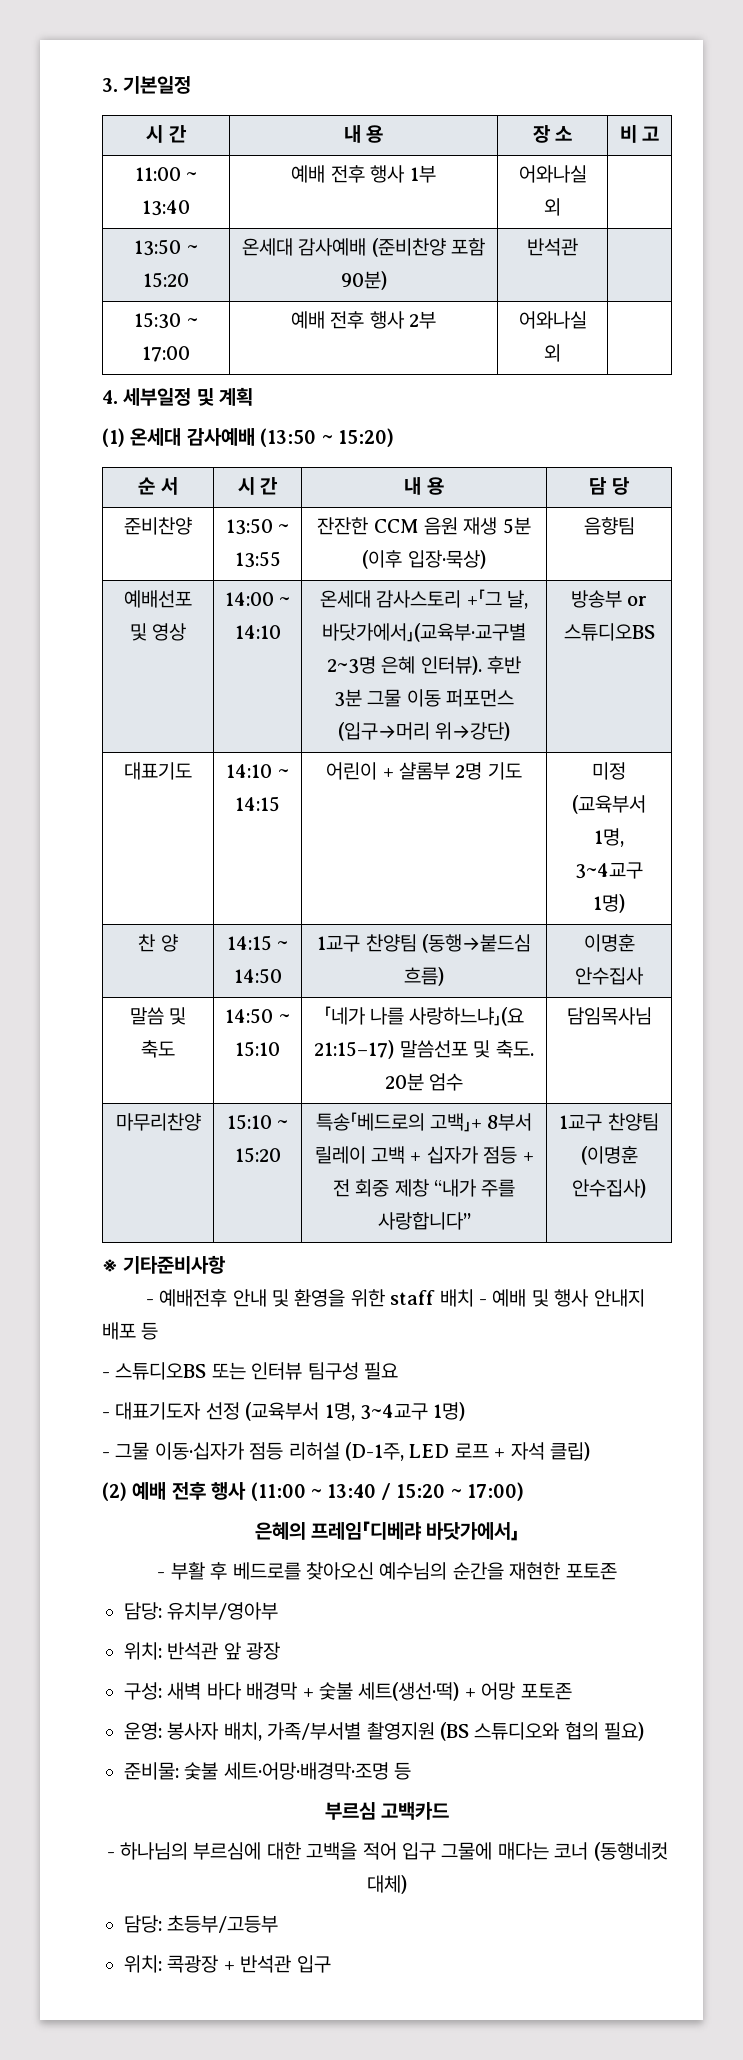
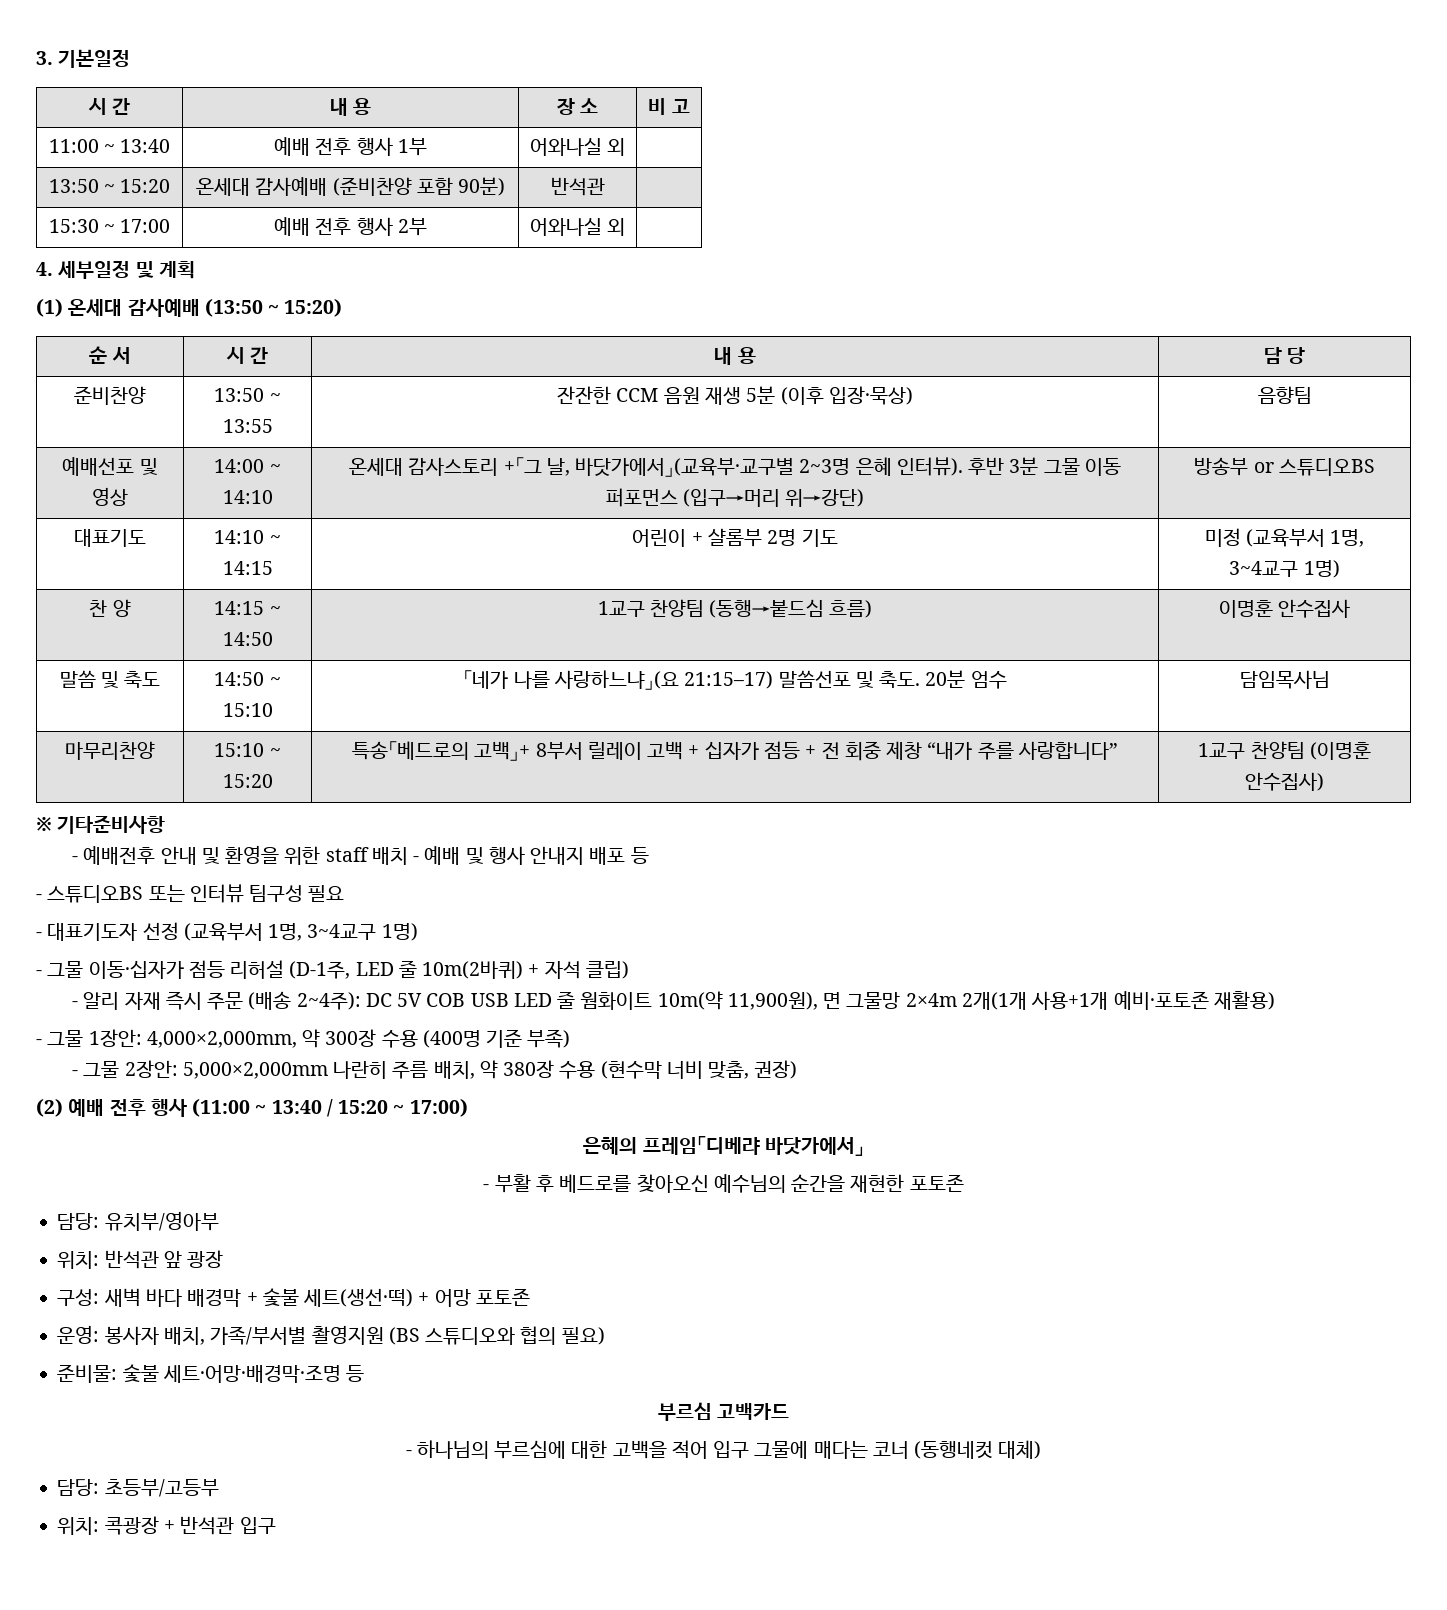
[454,1443,489,1458] 로프 -> [398,960,524,979] 줄 10m(2바퀴)
(590, 1451) none -> [71,991,1275,1010] [36,1029,571,1048] [71,1060,798,1079] // - 알리 자재 즉시 주문 (배송 2~4주): DC 5V COB USB LED 줄 웜화이트 10m(약 11,900원), 면 그물망 2×4m 2개(1개 사용+1개 예비·포토존 재활용) // - 그물 1장안: 4,000×2,000mm, 약 300장 수용 (400명 기준 부족) // - 그물 2장안: 5,000×2,000mm 나란히 주름 배치, 약 380장 수용 (현수막 너비 맞춤, 권장)

